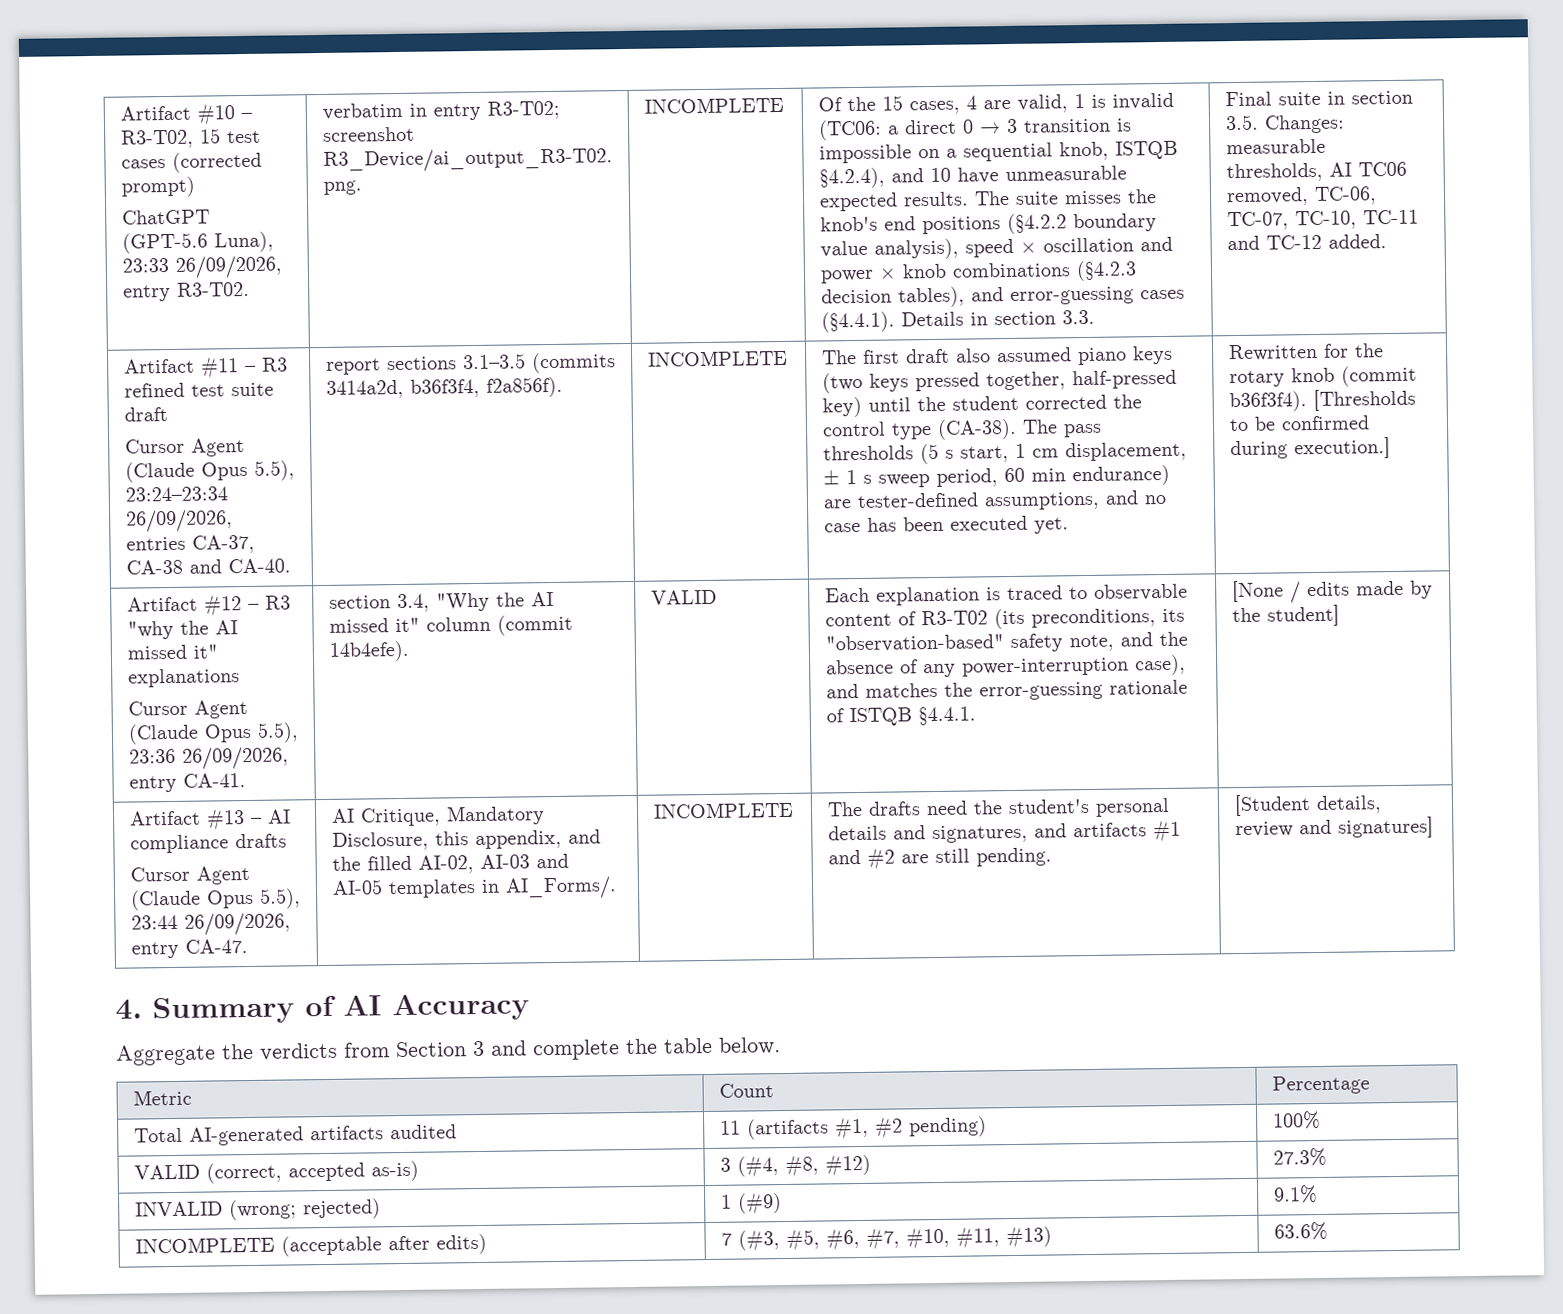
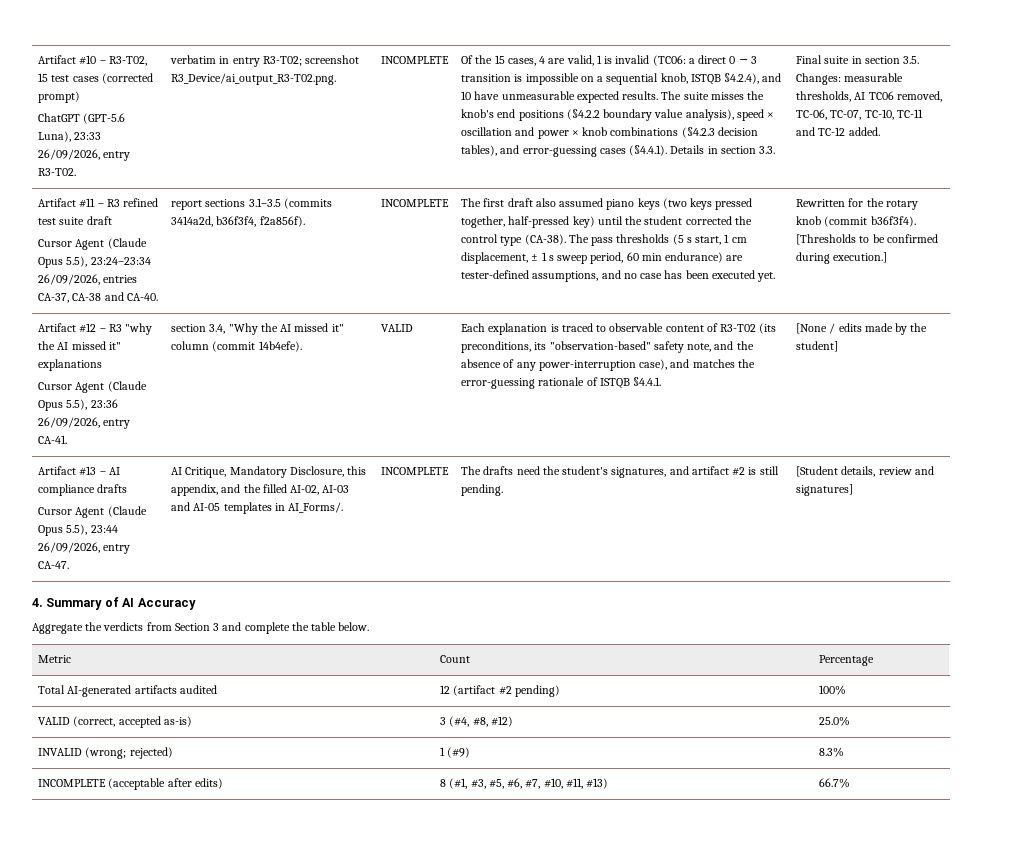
[1094,797,1170,817] [827,819,1181,844] [827,847,929,870] personal details and signatures, and artifacts #1 and #2 are -> [611,466,757,478] signatures, and artifact #2 is
[719,1116,869,1140] 11 (artifacts #1, -> [440,685,496,696] 12 (artifact
[1272,1147,1327,1167] 27.3% -> [819,716,851,726] 25.0%
[1272,1185,1318,1204] 9.1% -> [819,747,845,757] 8.3%
[720,1229,780,1252] 7 (#3, -> [440,778,486,789] 8 (#1, #3,
[1273,1221,1328,1241] 63.6% -> [819,778,851,788] 66.7%

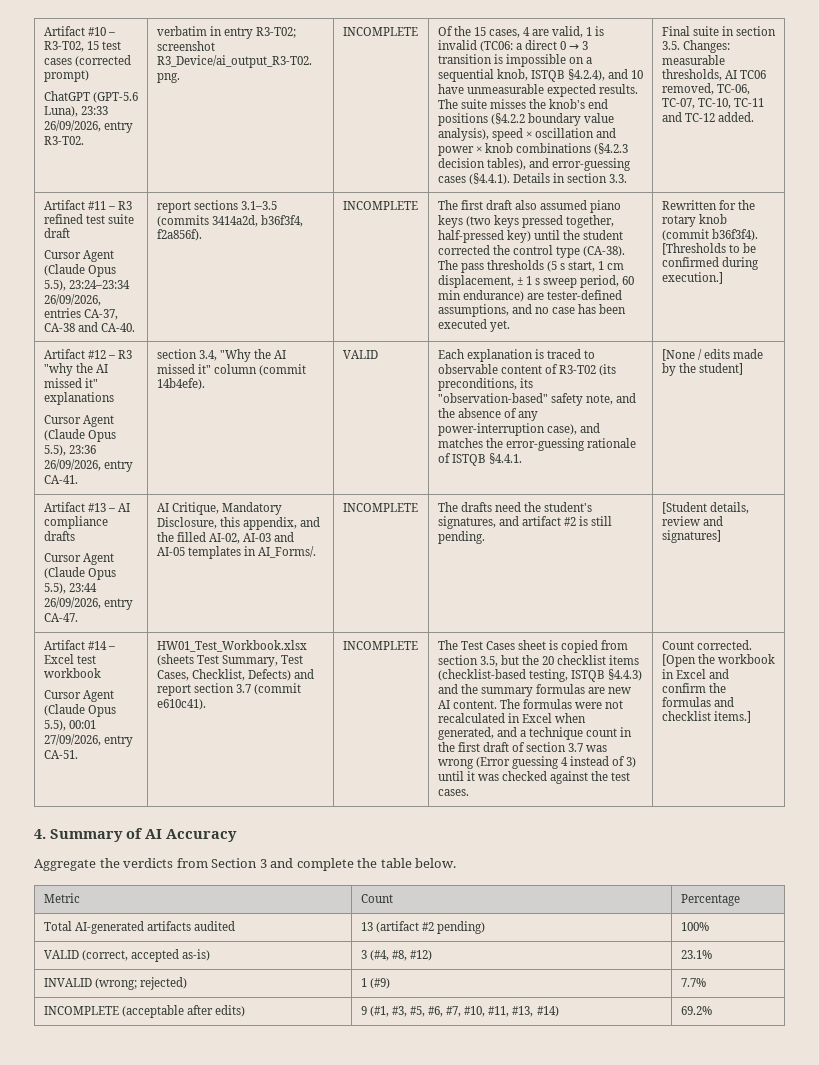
(854, 490) none -> [43,640,115,650] [43,654,96,664] [43,668,101,678] [43,690,114,702] [43,704,116,717] [43,720,96,731] [43,734,133,747] [43,750,78,759] [156,640,307,652] [156,654,303,667] [156,669,314,681] [156,683,301,696] [156,699,206,710] [342,641,418,650] [437,640,629,653] [437,655,640,667] [437,669,642,682] [437,684,632,697] [437,699,624,709] [437,713,586,723] [437,727,633,740] [437,742,608,752] [437,756,637,769] [437,771,631,784] [437,789,469,796] [661,640,752,650] [661,654,775,667] [661,669,729,679] [661,683,726,693] [661,697,734,707] [661,711,751,723] // Artifact #14 – Excel test workbook // Cursor Agent (Claude Opus 5.5), 00:01 27/09/2026, entry CA-51. | HW01_Test_Workbook.xlsx (sheets Test Summary, Test Cases, Checklist, Defects) and report section 3.7 (commit e610c41). | INCOMPLETE | The Test Cases sheet is copied from section 3.5, but the 20 checklist items (checklist-based testing, ISTQB §4.4.3) and the summary formulas are new AI content. The formulas were not recalculated in Excel when generated, and a technique count in the first draft of section 3.7 was wrong (Error guessing 4 instead of 3) until it was checked against the test cases. | Count corrected. [Open the workbook in Excel and confirm the formulas and checklist items.]
[440,685,451,694] 12 -> [360,922,373,931] 13
[819,716,851,726] 25.0% -> [680,950,712,959] 23.1%
[819,747,845,757] 8.3% -> [680,978,706,987] 7.7%
[440,779,447,787] 8 -> [360,1006,367,1015] 9
[586,778,609,789] [819,778,851,788] #13) | 66.7% -> [512,1006,559,1017] [680,1006,712,1015] #13, #14) | 69.2%

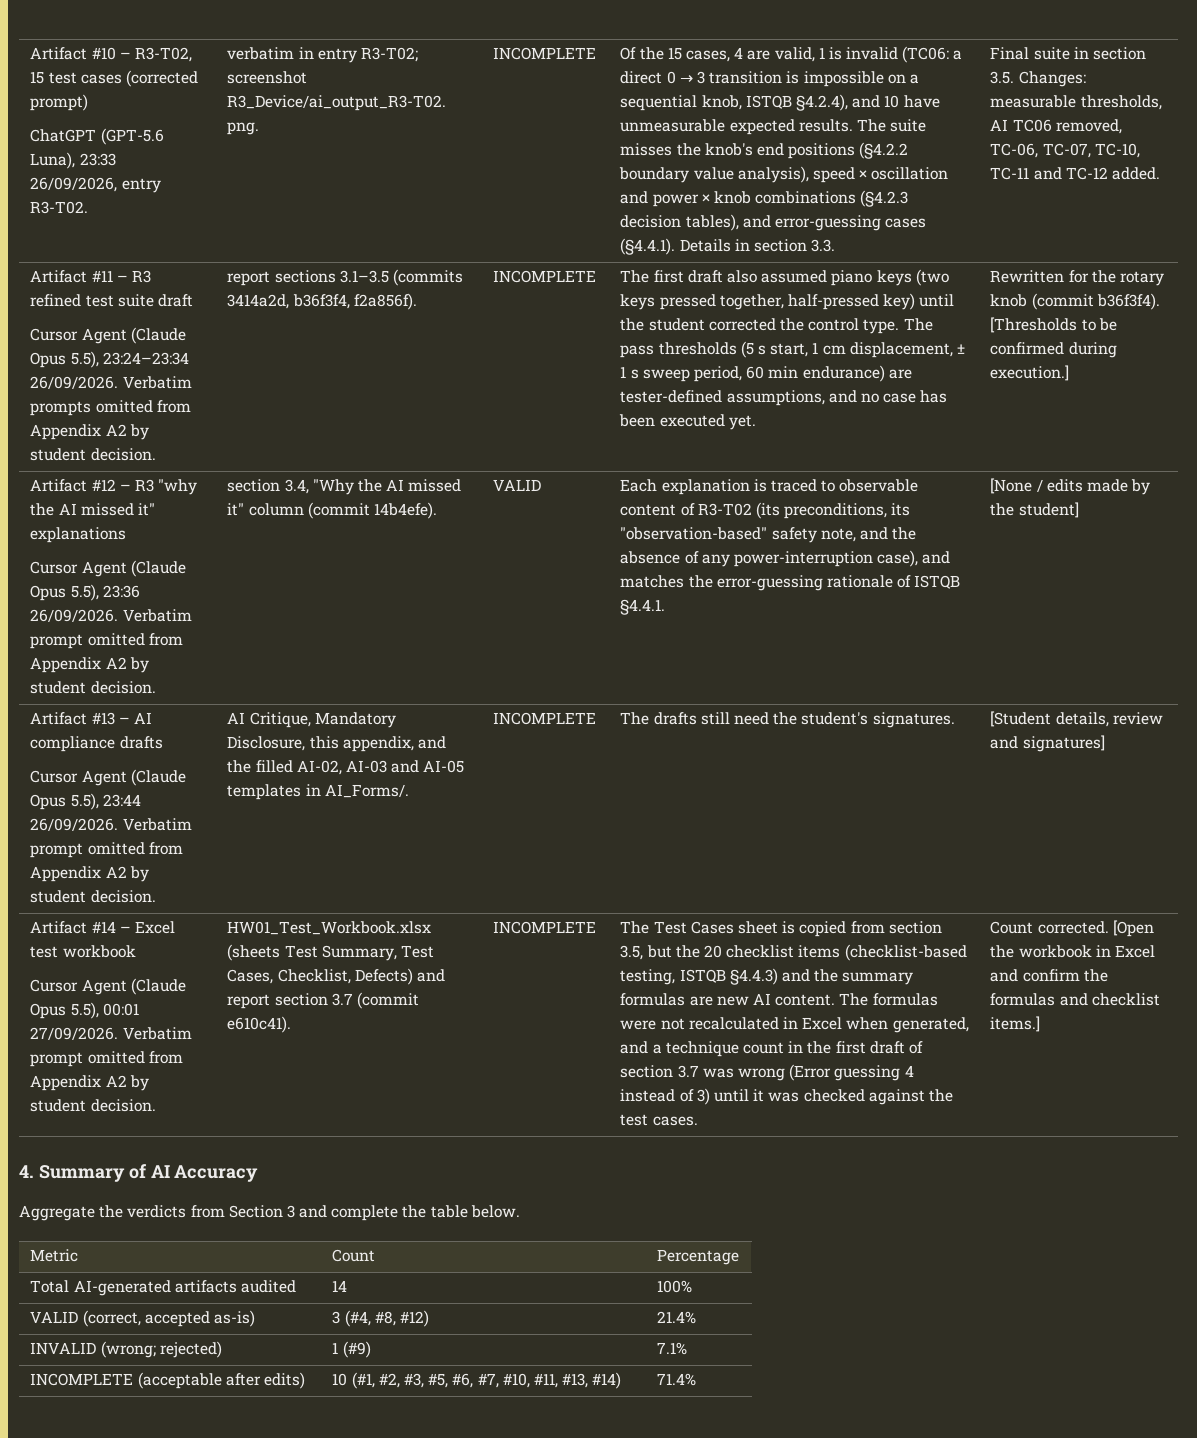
[43,294,101,306] [43,308,118,320] [43,322,135,332] 26/09/2026, entries CA-37, CA-38 and CA-40. -> [30,376,192,389] [30,400,191,416] [30,424,149,440] [30,448,156,461] 26/09/2026. Verbatim prompts omitted from Appendix A2 by student decision.
[555,246,626,258] type (CA-38). -> [863,319,900,334] type.
[43,459,133,472] [43,475,78,484] 26/09/2026, entry CA-41. -> [30,609,192,622] [30,633,183,649] [30,657,149,673] [30,681,156,694] 26/09/2026. Verbatim prompt omitted from Appendix A2 by student decision.
[43,597,133,610] [43,613,78,622] 26/09/2026, entry CA-47. -> [30,818,192,831] [30,842,183,858] [30,866,149,882] [30,890,156,903] 26/09/2026. Verbatim prompt omitted from Appendix A2 by student decision.
(492, 507) none -> [700,712,730,725] still
[437,516,613,529] [437,531,485,544] signatures, and artifact #2 is still pending. -> [872,712,955,728] signatures.
[43,734,133,747] [43,750,78,759] 27/09/2026, entry CA-51. -> [30,1027,192,1040] [30,1051,183,1067] [30,1075,149,1091] [30,1099,156,1112] 27/09/2026. Verbatim prompt omitted from Appendix A2 by student decision.
[360,921,485,934] 13 (artifact #2 pending) -> [332,1280,348,1292] 14
[680,950,712,959] 23.1% -> [657,1311,697,1324] 21.4%
[680,978,706,987] 7.7% -> [657,1342,688,1355] 7.1%
[360,1006,389,1017] 9 (#1, -> [332,1372,400,1389] 10 (#1, #2,
[680,1006,712,1015] 69.2% -> [657,1373,697,1386] 71.4%

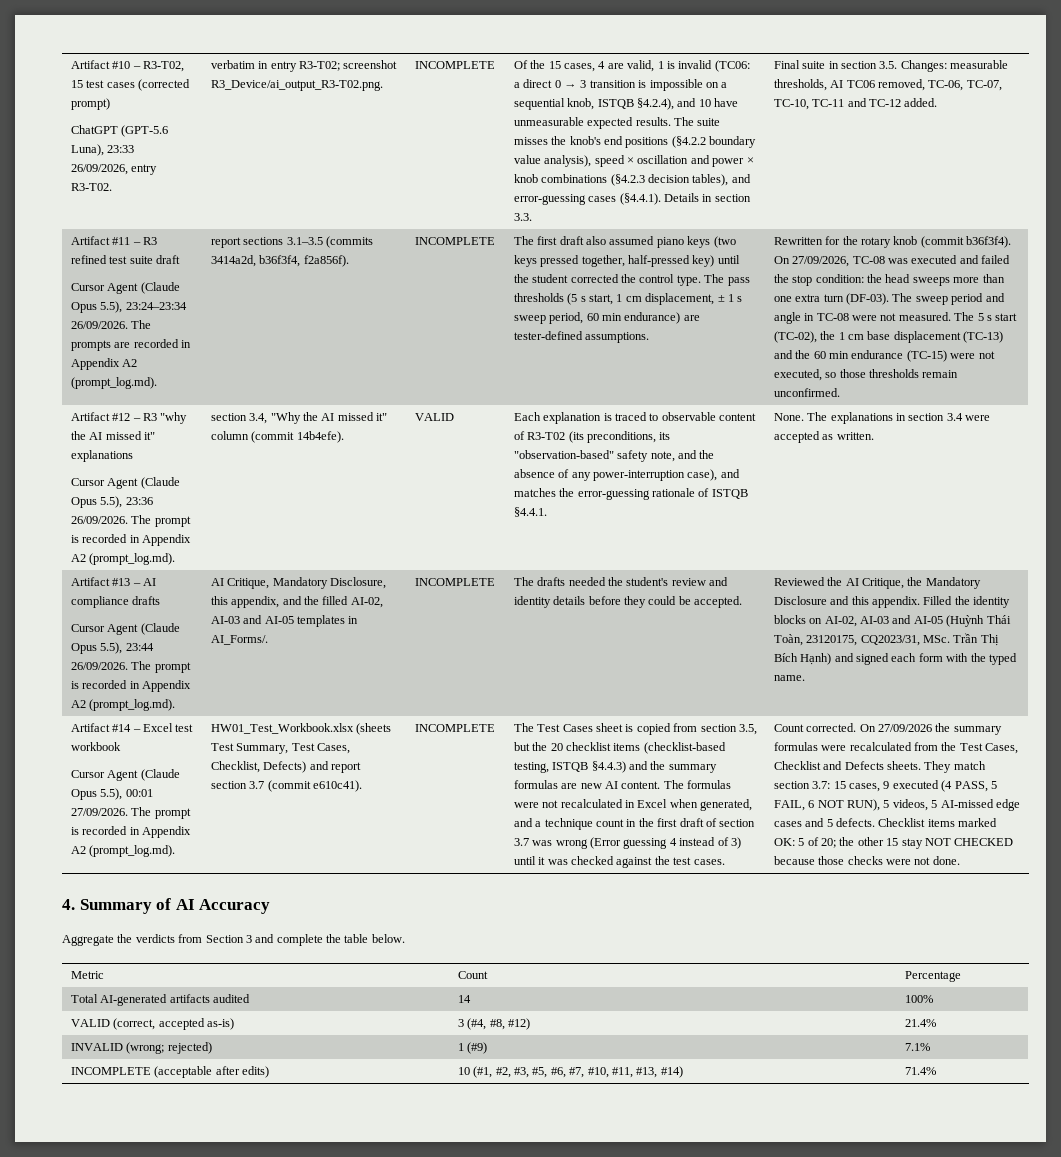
[122,376,192,389] [30,400,191,416] [30,424,149,440] [30,448,156,461] Verbatim prompts omitted from Appendix A2 by student decision. -> [131,320,152,329] [70,339,192,351] [70,358,138,370] [70,377,157,389] The prompts are recorded in Appendix A2 (prompt_log.md).
[726,390,948,406] [619,414,756,430] assumptions, and no case has been executed yet. -> [585,332,650,343] assumptions.
[990,317,1117,333] [990,342,1117,358] [990,365,1070,381] [Thresholds to be confirmed during execution.] -> [773,255,1011,267] [773,274,1005,286] [773,293,1005,305] [773,312,1018,324] [773,331,1004,343] [773,350,995,362] [773,369,959,381] [773,388,840,397] On 27/09/2026, TC-08 was executed and failed the stop condition: the head sweeps more than one extra turn (DF-03). The sweep period and angle in TC-08 were not measured. The 5 s start (TC-02), the 1 cm base displacement (TC-13) and the 60 min endurance (TC-15) were not executed, so those thresholds remain unconfirmed.
[122,609,192,622] [30,633,183,649] [30,657,149,673] [30,681,156,694] Verbatim prompt omitted from Appendix A2 by student decision. -> [131,515,191,527] [70,534,192,546] [70,553,176,565] The prompt is recorded in Appendix A2 (prompt_log.md).
[990,478,1151,495] [990,502,1079,518] [None / edits made by the student] -> [773,412,991,424] [773,431,874,443] None. The explanations in section 3.4 were accepted as written.
[122,818,192,831] [30,842,183,858] [30,866,149,882] [30,890,156,903] Verbatim prompt omitted from Appendix A2 by student decision. -> [131,661,191,673] [70,680,192,692] [70,699,176,711] The prompt is recorded in Appendix A2 (prompt_log.md).
[700,712,955,728] [990,711,1163,727] [990,735,1105,752] still need the student's signatures. | [Student details, review and signatures] -> [568,577,729,586] [513,596,743,608] [773,577,981,589] [773,596,1011,608] [773,615,1011,627] [773,633,999,646] [773,653,1017,665] [773,675,805,681] needed the student's review and identity details before they could be accepted. | Reviewed the AI Critique, the Mandatory Disclosure and this appendix. Filled the identity blocks on AI-02, AI-03 and AI-05 (Huỳnh Thái Toàn, 23120175, CQ2023/31, MSc. Trần Thị Bích Hạnh) and signed each form with the typed name.
[122,1027,192,1040] [30,1051,183,1067] [30,1075,149,1091] [30,1099,156,1112] Verbatim prompt omitted from Appendix A2 by student decision. -> [131,807,191,819] [70,826,192,838] [70,845,176,857] The prompt is recorded in Appendix A2 (prompt_log.md).
[1112,920,1154,937] [990,945,1155,958] [990,969,1108,982] [990,993,1160,1006] [990,1016,1041,1032] [Open the workbook in Excel and confirm the formulas and checklist items.] -> [859,723,1002,735] [773,742,1019,754] [773,761,986,773] [773,780,997,792] [773,799,1020,811] [773,818,998,827] [773,837,1014,849] [773,856,960,865] On 27/09/2026 the summary formulas were recalculated from the Test Cases, Checklist and Defects sheets. They match section 3.7: 15 cases, 9 executed (4 PASS, 5 FAIL, 6 NOT RUN), 5 videos, 5 AI-missed edge cases and 5 defects. Checklist items marked OK: 5 of 20; the other 15 stay NOT CHECKED because those checks were not done.

